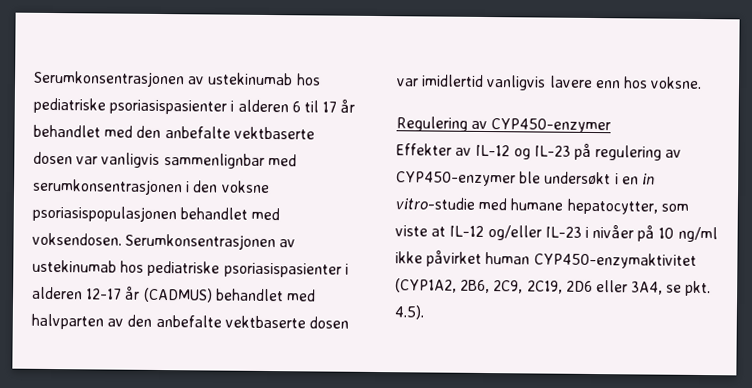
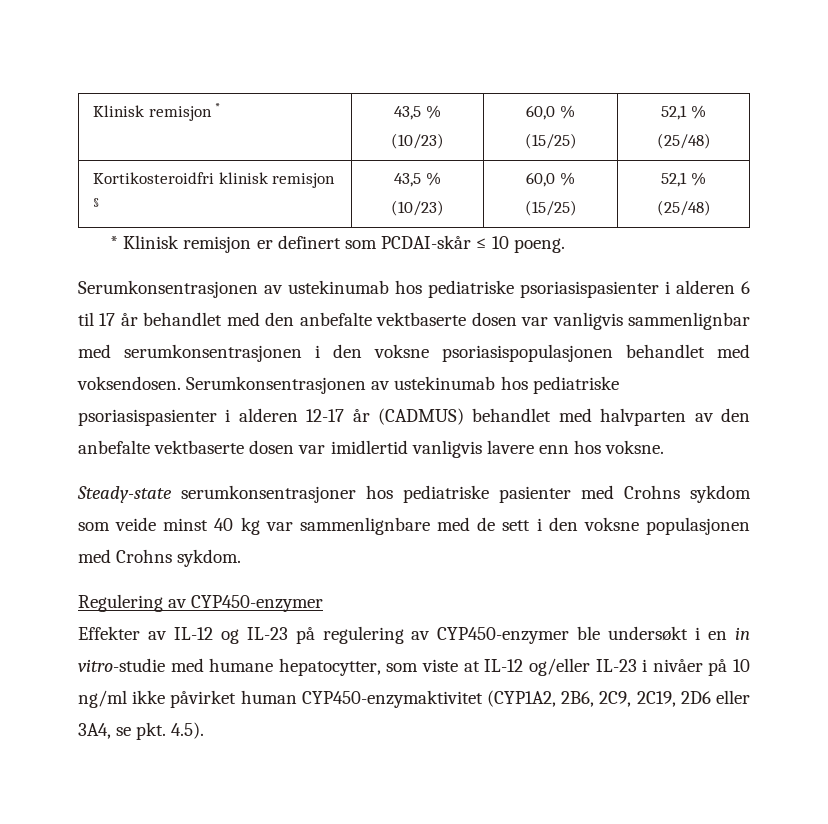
(33, 79) none -> [93,103,221,121] [394,105,441,120] [391,133,444,149] [526,105,575,120] [524,133,577,149] [661,105,706,120] [656,133,711,149] [93,172,336,188] [93,198,100,207] [394,172,441,187] [391,200,444,216] [526,172,575,187] [524,200,577,216] [661,172,706,187] [656,200,711,216] [110,235,566,253] Klinisk remisjon * | 43,5 % (10/23) | 60,0 % (15/25) | 52,1 % (25/48) // Kortikosteroidfri klinisk remisjon § | 43,5 % (10/23) | 60,0 % (15/25) | 52,1 % (25/48) // * Klinisk remisjon er definert som PCDAI-skår ≤ 10 poeng. //
(703, 83) none -> [77,485,751,503] [78,517,750,535] [78,549,242,567] // Steady-state serumkonsentrasjoner hos pediatriske pasienter med Crohns sykdom som veide minst 40 kg var sammenlignbare med de sett i den voksne populasjonen med Crohns sykdom.

